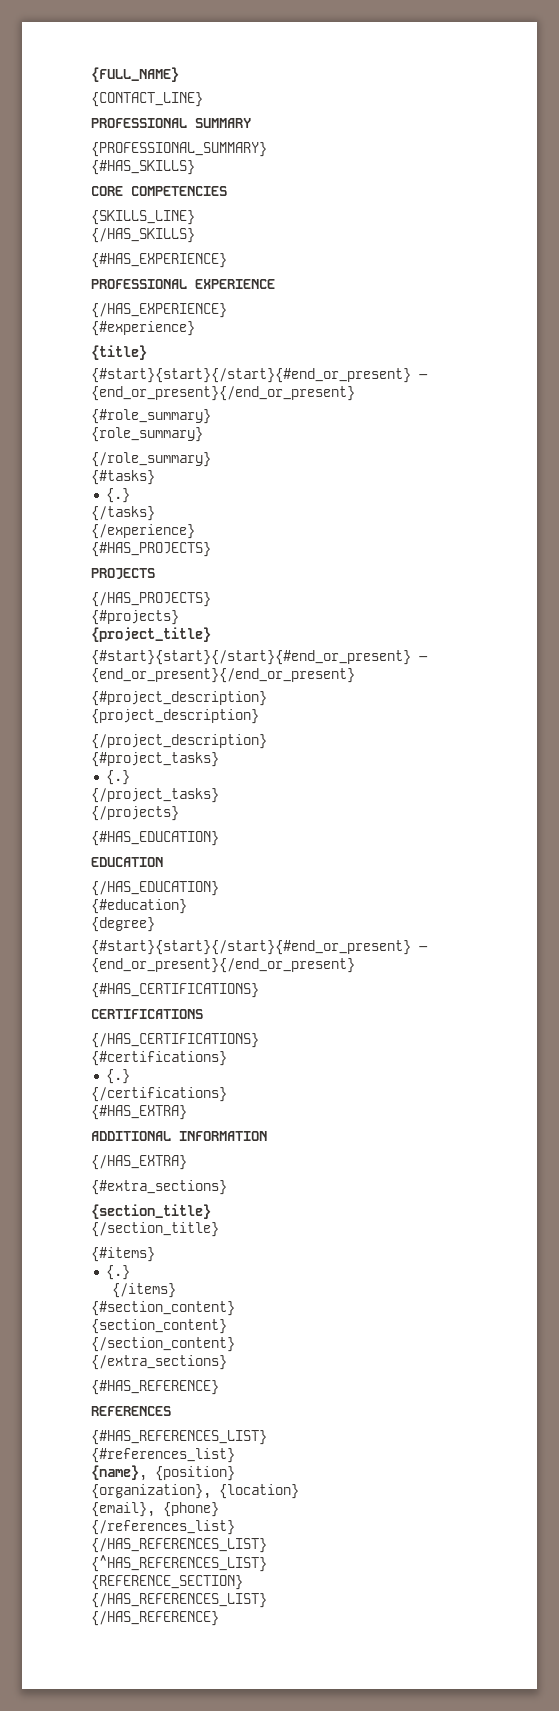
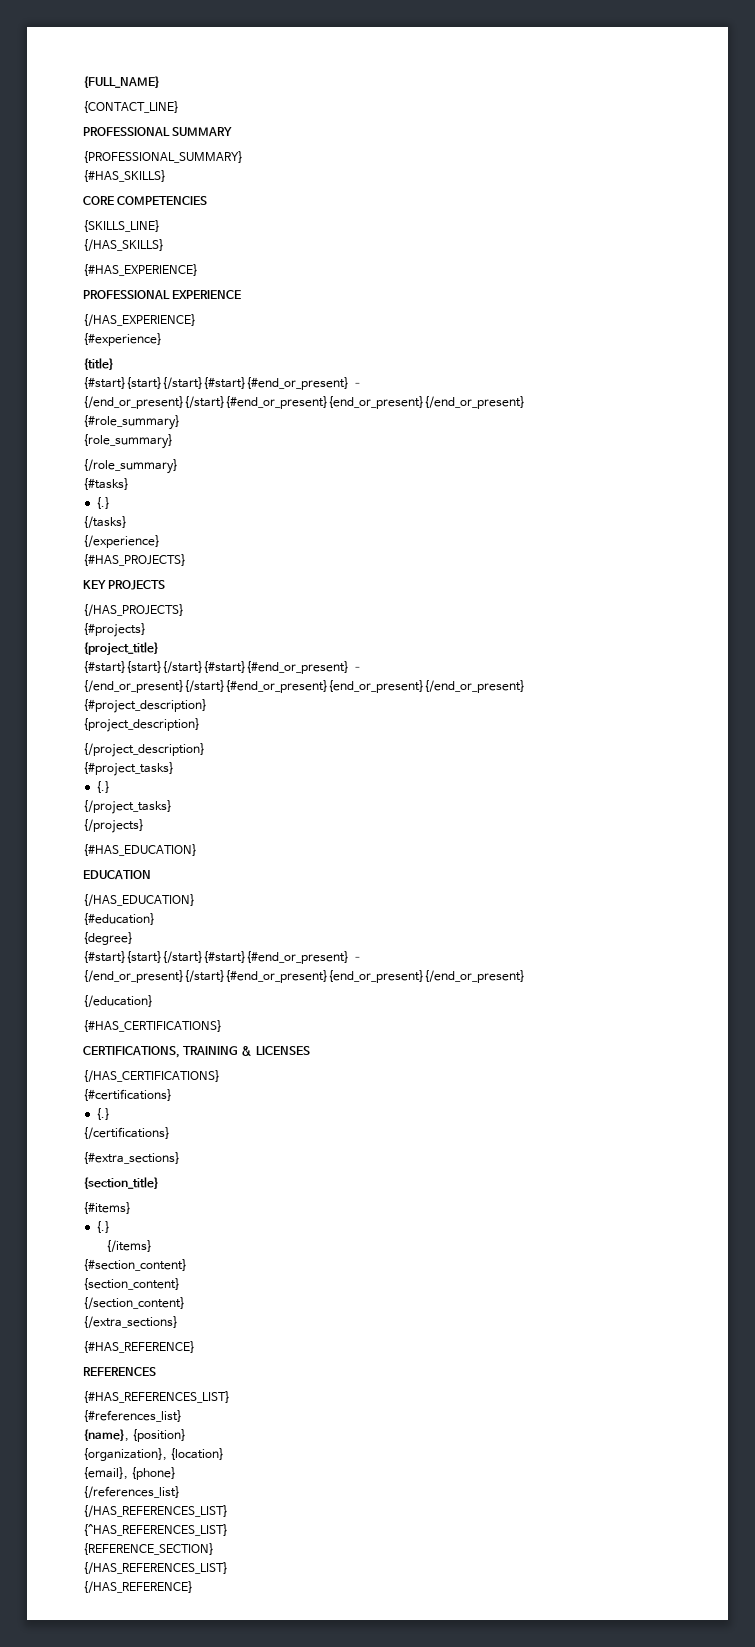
[91,368,428,383] [91,386,355,401] {#start}{start}{/start}{#end_or_present} – {end_or_present}{/end_or_present} -> [83,377,364,390] [83,396,525,409] {#start}{start}{/start}{#start}{#end_or_present} – {/end_or_present}{/start}{#end_or_present}{end_or_present}{/end_or_present}
(211, 549) none -> [83,580,106,589] KEY
[91,650,428,665] [91,668,355,683] {#start}{start}{/start}{#end_or_present} – {end_or_present}{/end_or_present} -> [83,661,364,674] [83,680,525,693] {#start}{start}{/start}{#start}{#end_or_present} – {/end_or_present}{/start}{#end_or_present}{end_or_present}{/end_or_present}
[91,940,428,955] [91,958,355,973] [91,983,259,998] [91,1009,203,1019] {#start}{start}{/start}{#end_or_present} – {end_or_present}{/end_or_present} // {#HAS_CERTIFICATIONS} // CERTIFICATIONS -> [83,951,364,964] [83,970,525,983] [83,995,153,1007] [83,1020,222,1032] [83,1046,310,1058] {#start}{start}{/start}{#start}{#end_or_present} – {/end_or_present}{/start}{#end_or_present}{end_or_present}{/end_or_present} // {/education} // {#HAS_CERTIFICATIONS} // CERTIFICATIONS, TRAINING & LICENSES
[91,1105,187,1120] [91,1131,267,1141] [91,1155,187,1170] // {#HAS_EXTRA} // ADDITIONAL INFORMATION // {/HAS_EXTRA} -> (170, 1133) none
[91,1222,219,1237] // {/section_title} -> (159, 1183) none

